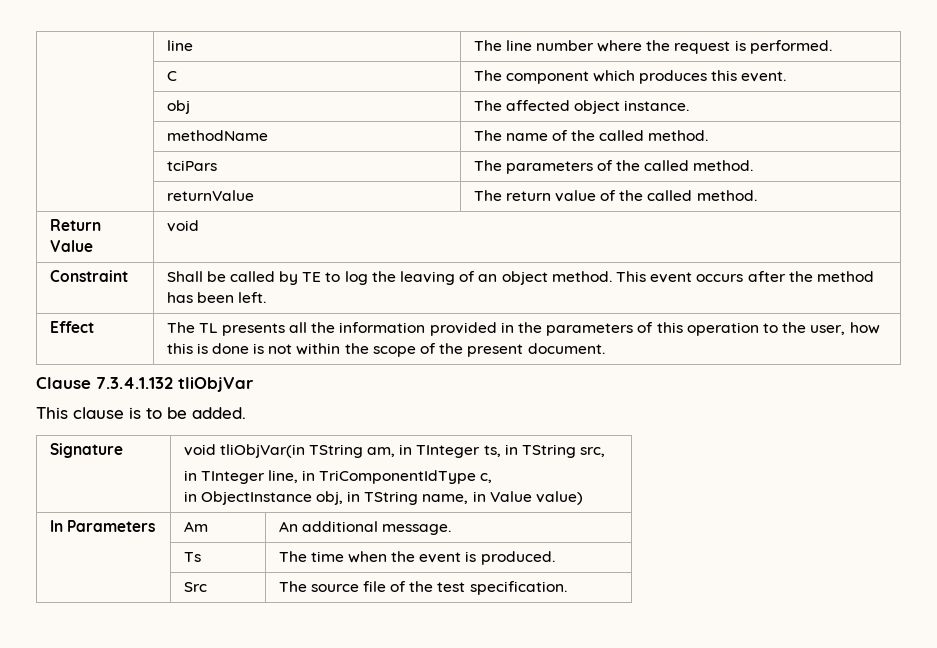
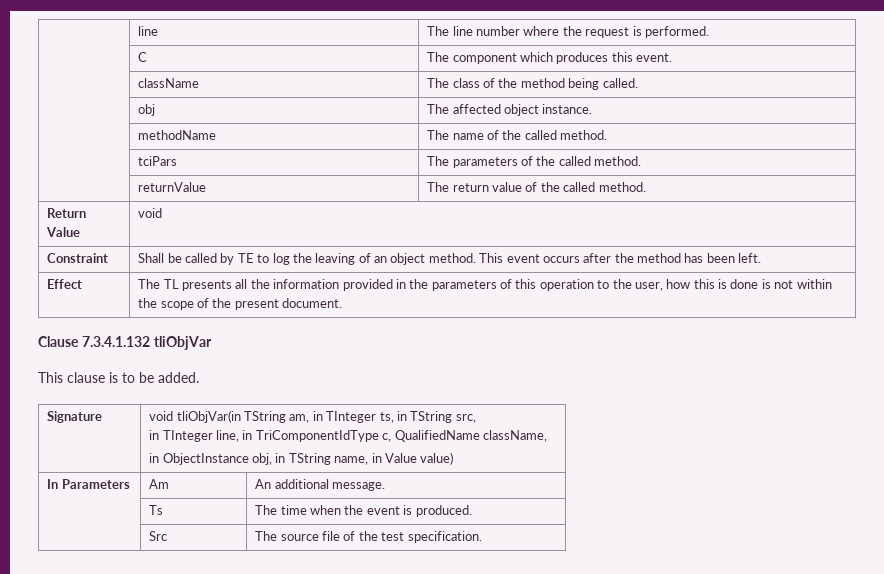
(787, 76) none -> [138,78,200,88] [427,78,638,90] // | className | The class of the method being called.
(493, 478) none -> [394,430,547,442] QualifiedName className,

